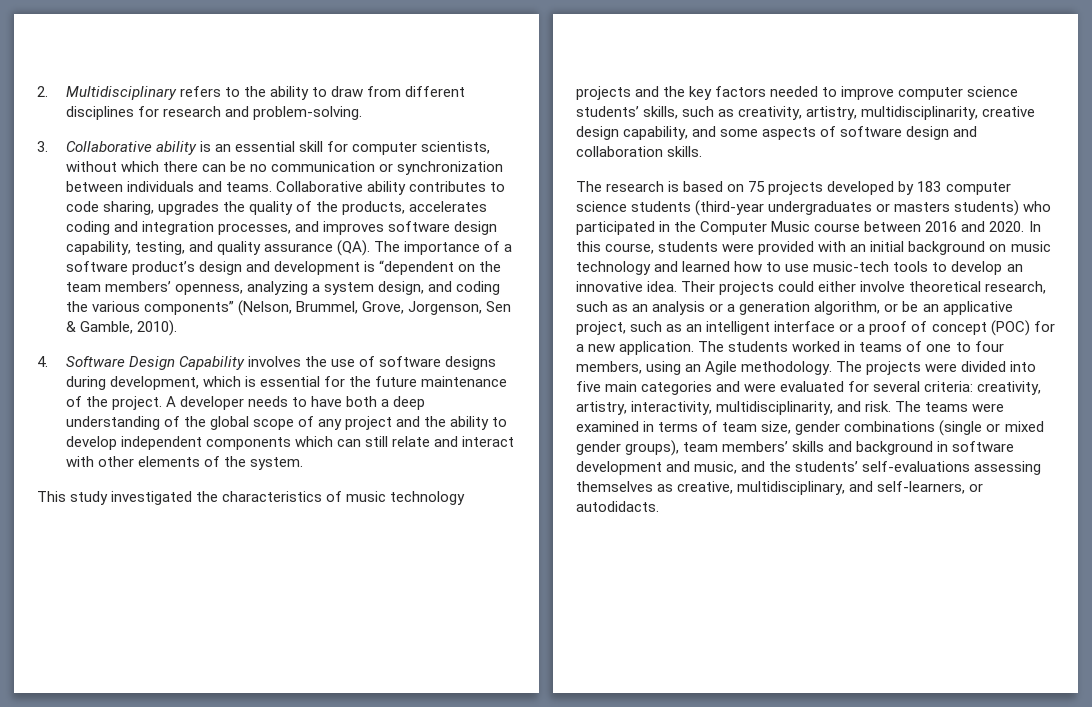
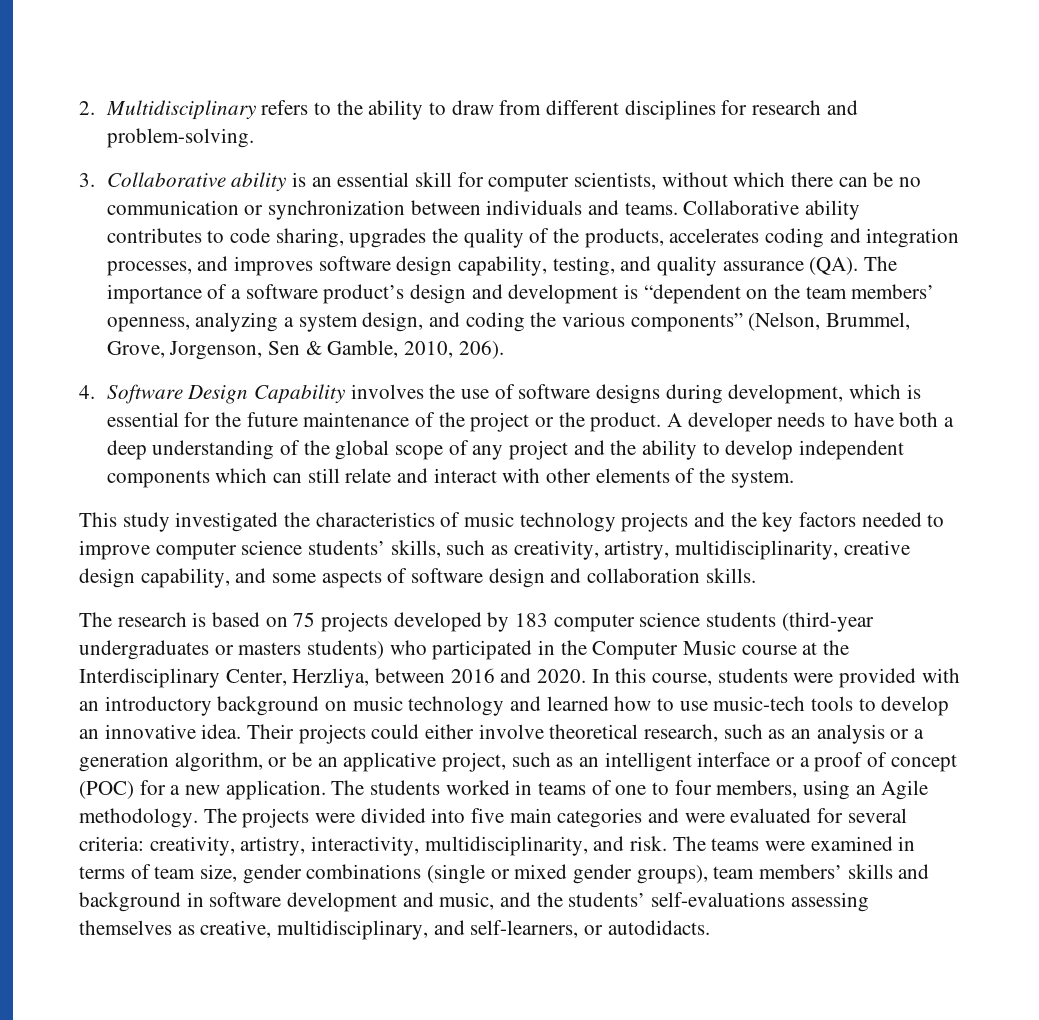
[136,320,177,336] 2010). -> [403,340,504,359] 2010, 206).
[111,396,162,410] project. -> [470,412,662,432] project or the product.
(861, 227) none -> [802,640,850,655] [79,668,370,688] at the Interdisciplinary Center, Herzliya,
[870,241,905,252] initial -> [104,696,212,716] introductory

